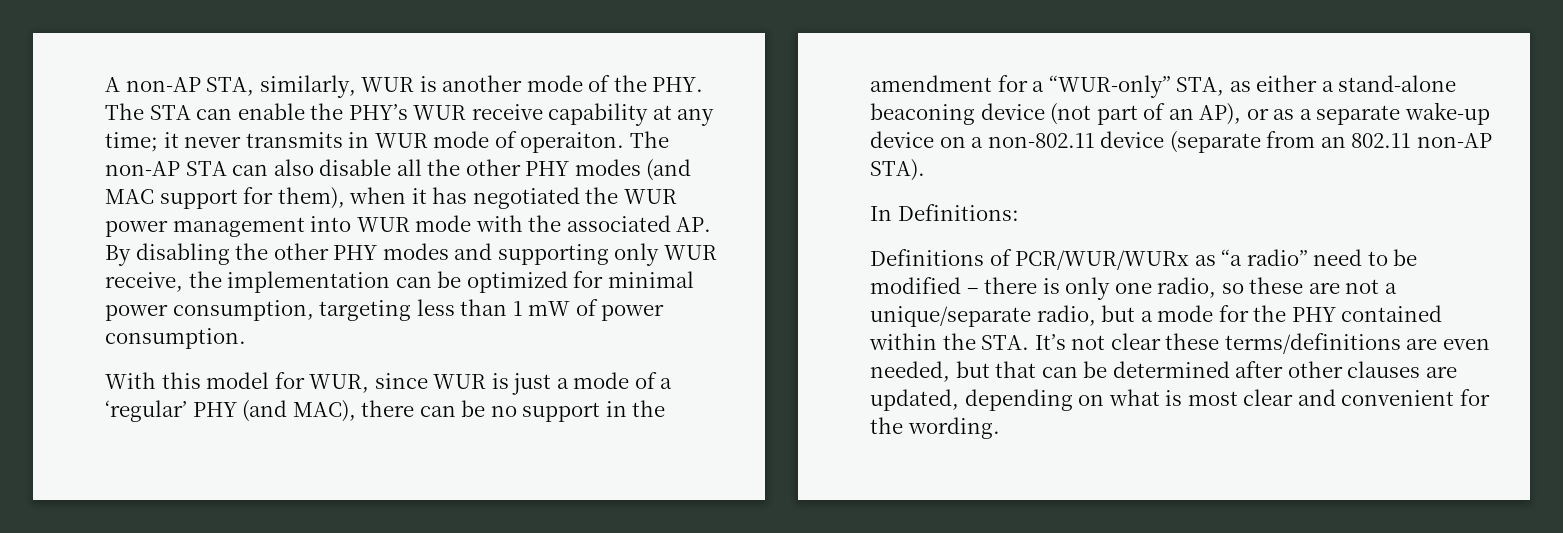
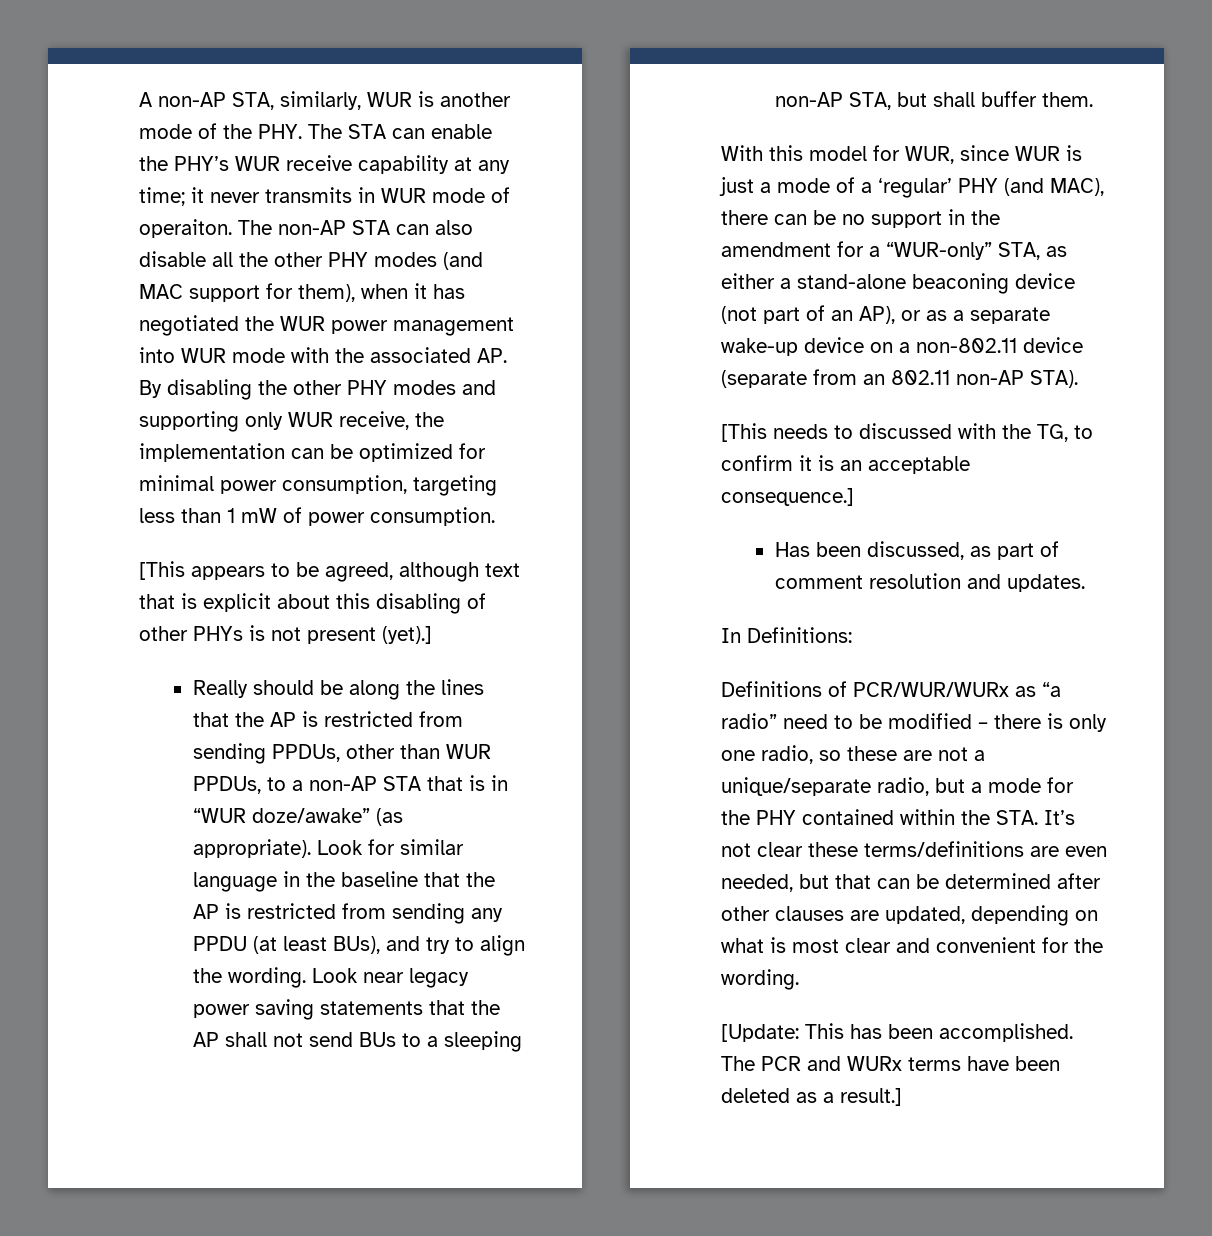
(246, 338) none -> [139,561,520,582] [139,593,486,614] [139,625,432,644] [192,679,484,700] [192,711,463,727] [192,743,491,764] [192,775,508,794] [192,808,403,826] [192,839,464,858] [192,871,495,892] [192,903,503,924] [192,935,525,956] [192,967,469,988] [192,999,500,1020] [192,1031,522,1052] [774,91,1093,110] // [This appears to be agreed, although text that is explicit about this disabling of other PHYs is not present (yet).] // Really should be along the lines that the AP is restricted from sending PPDUs, other than WUR PPDUs, to a non-AP STA that is in “WUR doze/awake” (as appropriate). Look for similar language in the baseline that the AP is restricted from sending any PPDU (at least BUs), and try to align the wording. Look near legacy power saving statements that the AP shall not send BUs to a sleeping non-AP STA, but shall buffer them.
(925, 170) none -> [721,423,1093,442] [721,455,970,474] [721,488,854,506] [774,541,1059,560] [774,573,1085,592] // [This needs to discussed with the TG, to confirm it is an acceptable consequence.] // Has been discussed, as part of comment resolution and updates.
(1000, 428) none -> [721,1023,1073,1042] [721,1056,1060,1071] [721,1088,902,1106] // [Update: This has been accomplished. The PCR and WURx terms have been deleted as a result.]

